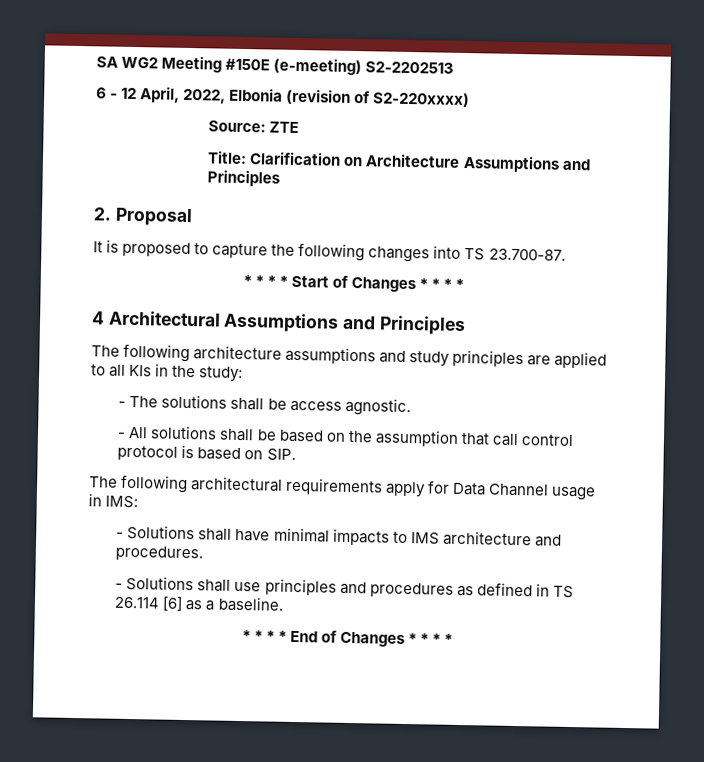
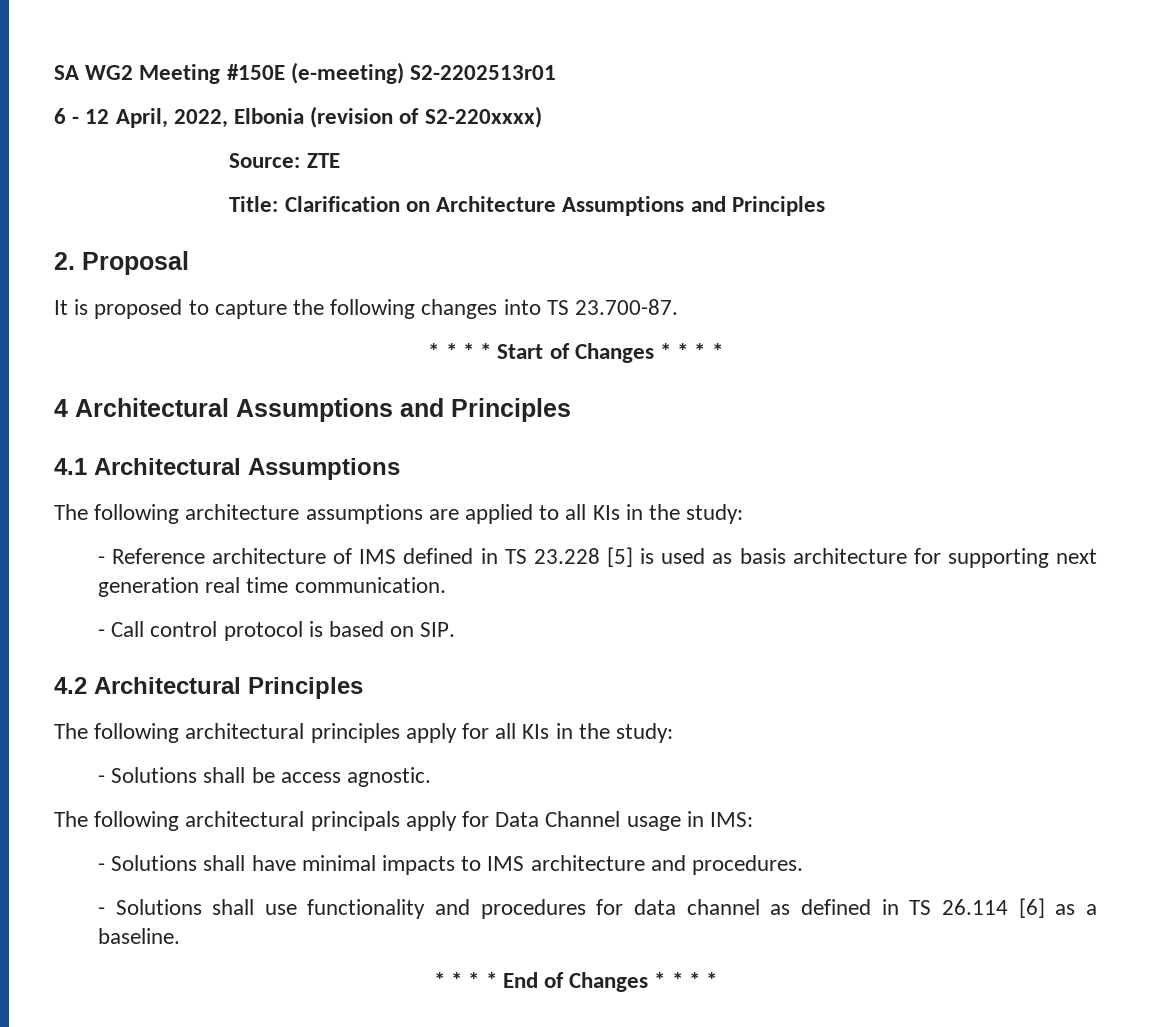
[365,61,455,74] S2-2202513 -> [410,65,557,80] S2-2202513r01
(466, 325) none -> [54,458,400,480] // 4.1 Architectural Assumptions
[379,349,525,368] and study principles -> (423, 514) none
[129,394,411,417] [117,425,519,447] The solutions shall be access agnostic. // - All solutions shall be based on the assumption that call -> [111,547,1097,568] [97,577,446,597] [97,621,145,637] Reference architecture of IMS defined in TS 23.228 [5] is used as basis architecture for supporting next generation real time communication. // - Call
[89,474,384,496] // The following architectural requirements -> [54,677,363,699] [54,723,674,743] [97,767,431,787] [54,811,400,831] // 4.2 Architectural Principles // The following architectural principles apply for all KIs in the study: // - Solutions shall be access agnostic. // The following architectural principals
[264,578,337,596] principles -> [307,899,426,919] functionality
(454, 590) none -> [596,899,760,915] for data channel

